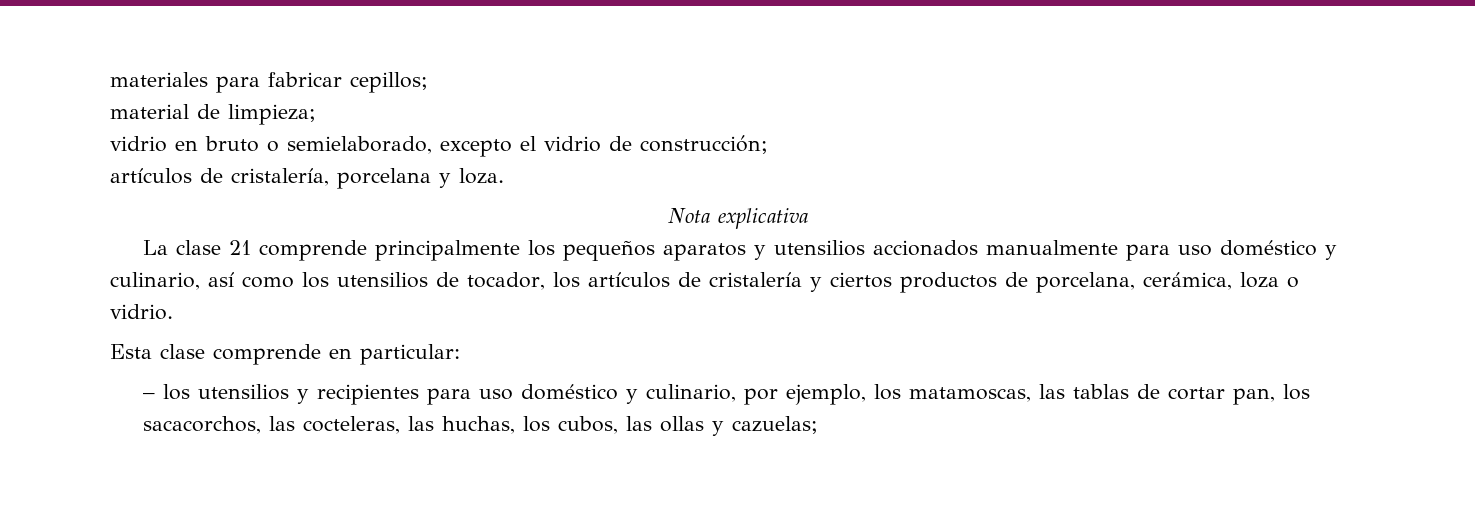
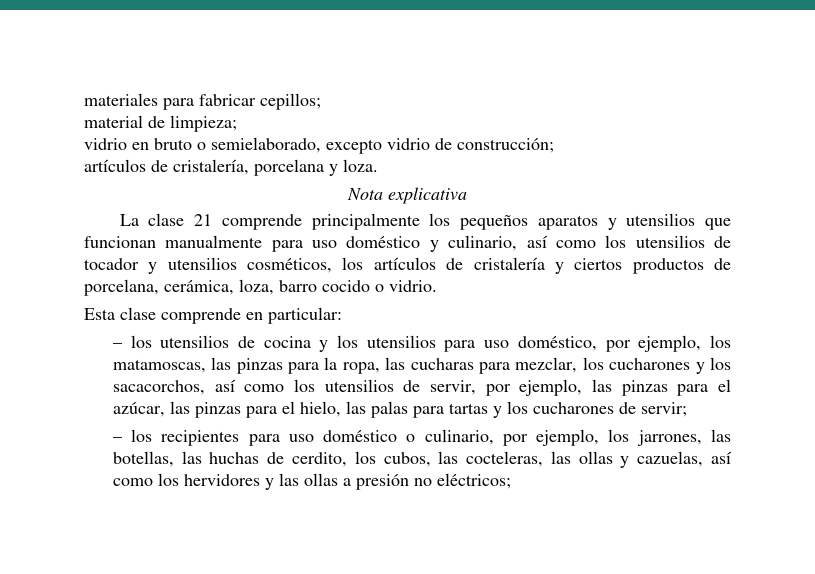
[520,136,536,151] el -> (382, 146) none
[873,240,979,256] accionados -> [704,218,731,230] [84,236,156,248] que funcionan
[467,272,545,290] tocador, -> [84,257,333,274] tocador y utensilios cosméticos,
[1239,272,1279,288] loza -> [239,279,370,295] loza, barro cocido
[297,384,737,405] y recipientes para uso doméstico y culinario, -> [237,335,597,352] de cocina y los utensilios para uso doméstico,
[1073,384,1311,405] [143,416,819,436] tablas de cortar pan, los sacacorchos, las cocteleras, las huchas, los cubos, las ollas y cazuelas; -> [236,357,731,374] [112,379,732,396] [112,401,687,418] [112,429,731,446] [112,451,731,468] [112,473,511,490] pinzas para la ropa, las cucharas para mezclar, los cucharones y los sacacorchos, así como los utensilios de servir, por ejemplo, las pinzas para el azúcar, las pinzas para el hielo, las palas para tartas y los cucharones de servir; // – los recipientes para uso doméstico o culinario, por ejemplo, los jarrones, las botellas, las huchas de cerdito, los cubos, las cocteleras, las ollas y cazuelas, así como los hervidores y las ollas a presión no eléctricos;

